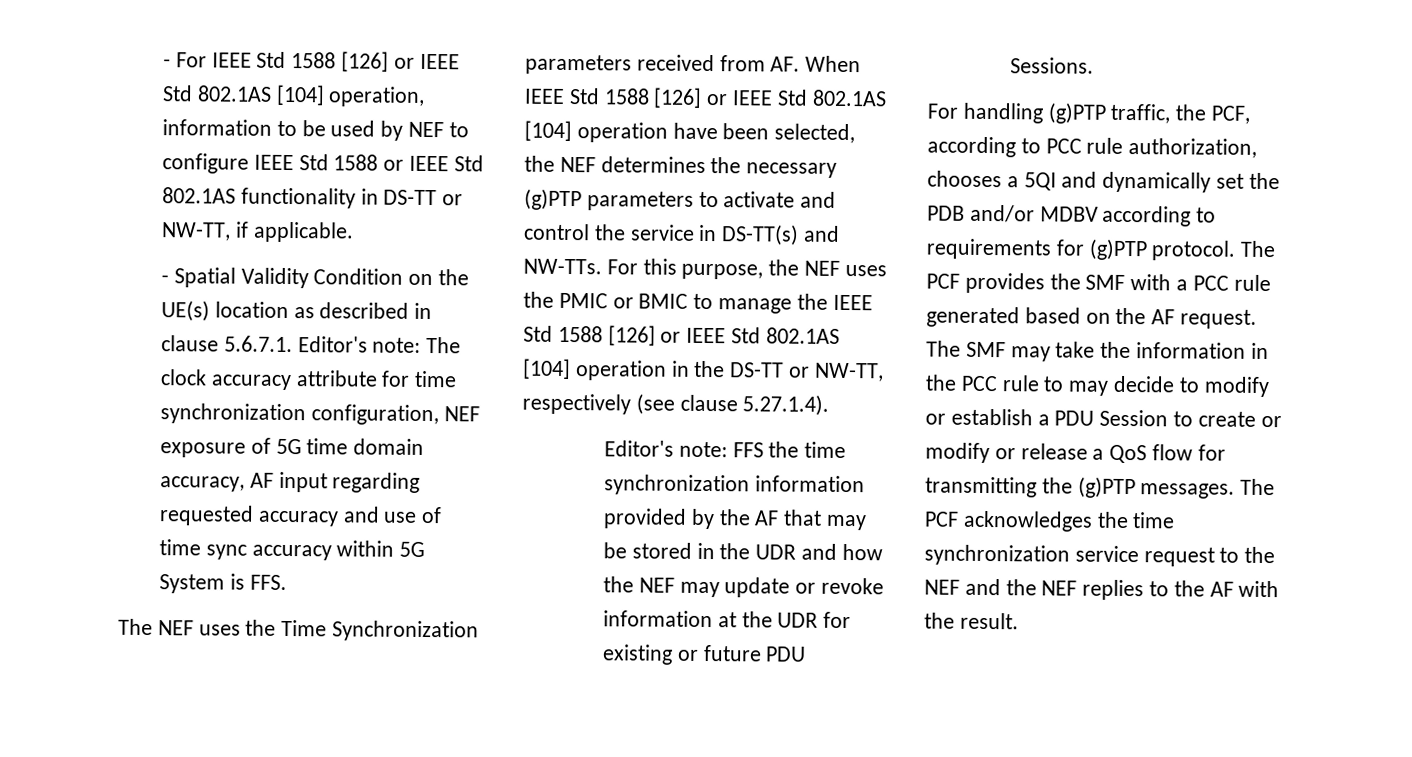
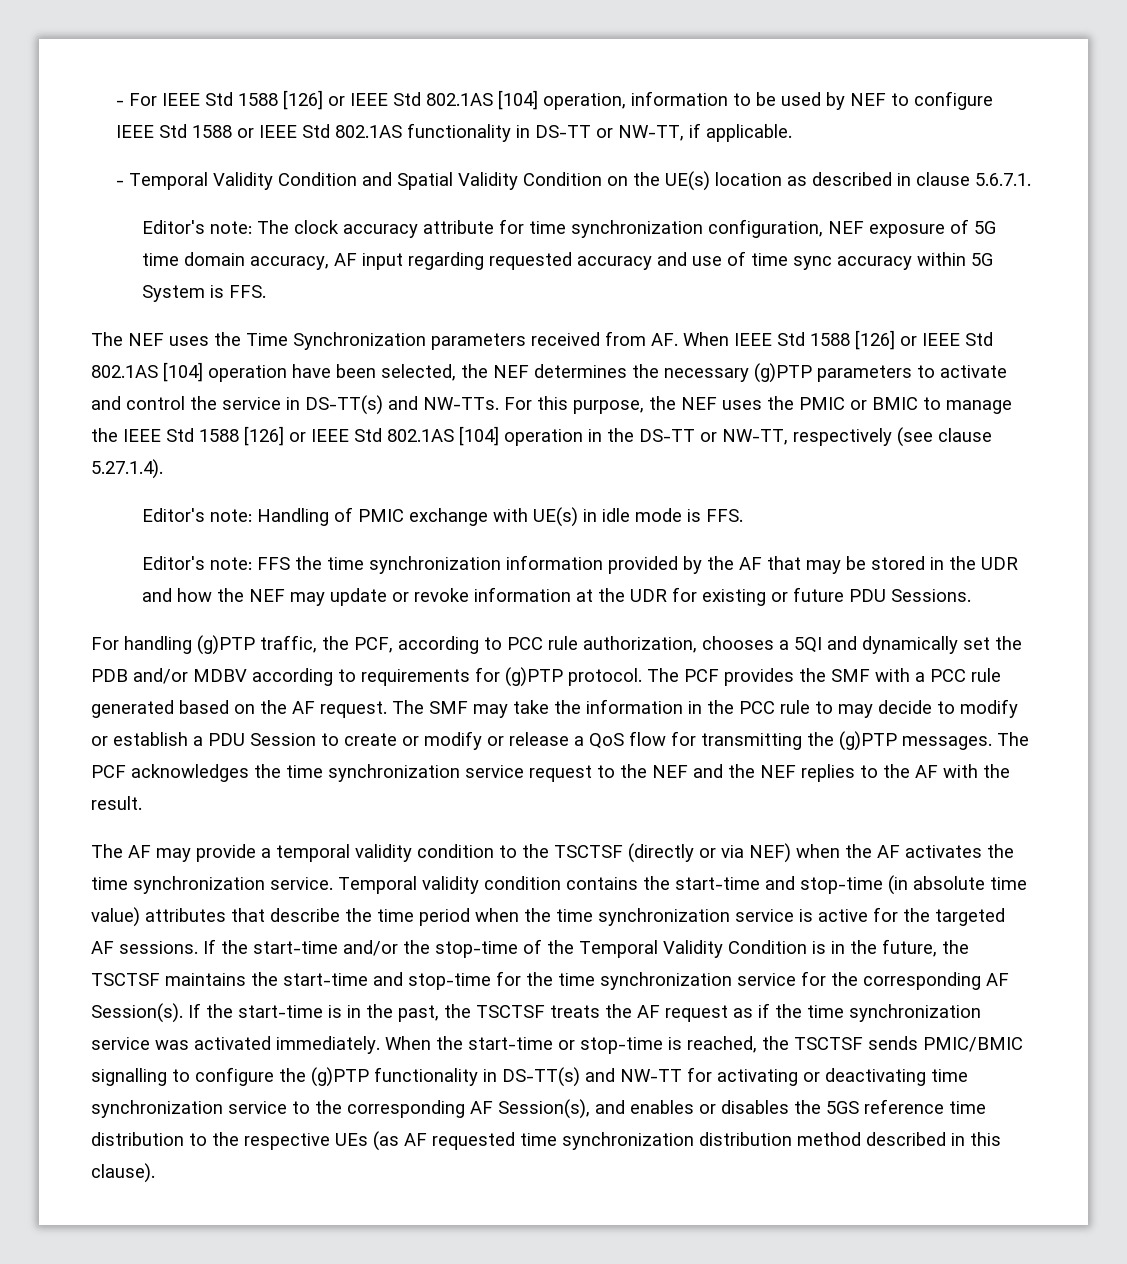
(169, 279) none -> [129,172,393,190] Temporal Validity Condition and
(293, 344) none -> (1032, 179) //
(830, 405) none -> [141,507,743,527] // Editor's note: Handling of PMIC exchange with UE(s) in idle mode is FFS.
(1019, 621) none -> [91,843,1014,863] [91,875,1027,895] [91,907,1005,927] [91,939,969,958] [91,971,1009,990] [91,1003,981,1023] [91,1036,1023,1054] [91,1067,968,1087] [91,1099,986,1119] [91,1131,1001,1151] [91,1163,155,1183] // The AF may provide a temporal validity condition to the TSCTSF (directly or via NEF) when the AF activates the time synchronization service. Temporal validity condition contains the start-time and stop-time (in absolute time value) attributes that describe the time period when the time synchronization service is active for the targeted AF sessions. If the start-time and/or the stop-time of the Temporal Validity Condition is in the future, the TSCTSF maintains the start-time and stop-time for the time synchronization service for the corresponding AF Session(s). If the start-time is in the past, the TSCTSF treats the AF request as if the time synchronization service was activated immediately. When the start-time or stop-time is reached, the TSCTSF sends PMIC/BMIC signalling to configure the (g)PTP functionality in DS-TT(s) and NW-TT for activating or deactivating time synchronization service to the corresponding AF Session(s), and enables or disables the 5GS reference time distribution to the respective UEs (as AF requested time synchronization distribution method described in this clause).

